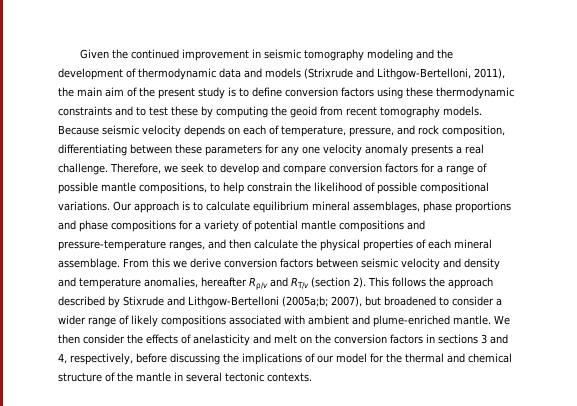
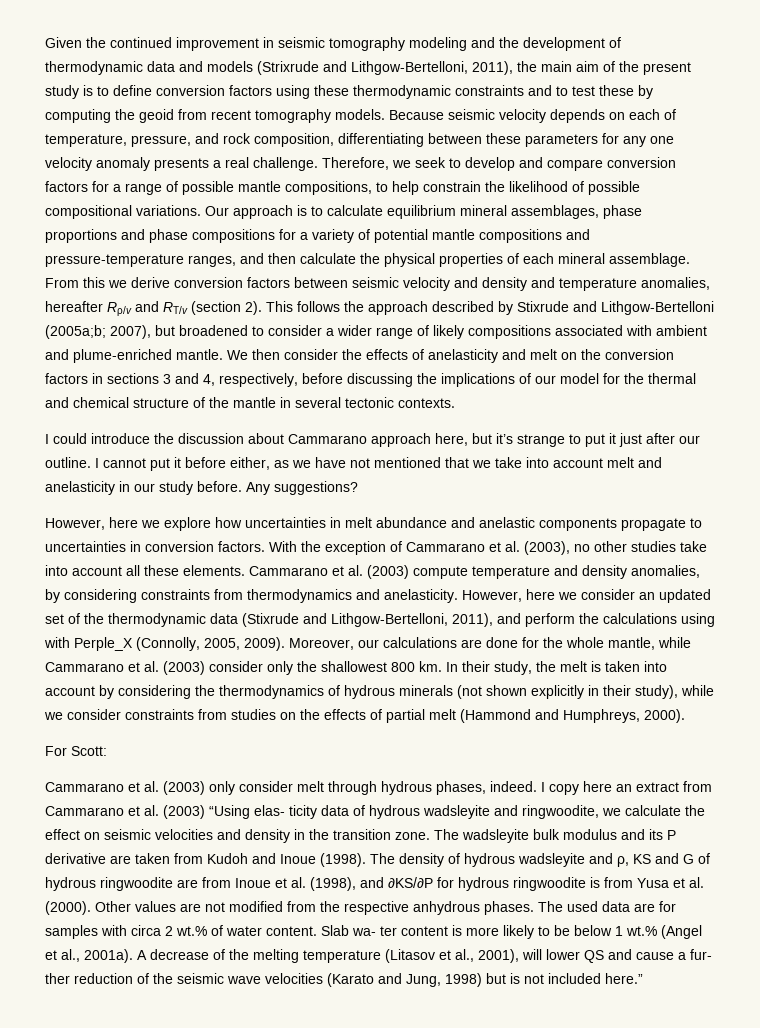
(312, 377) none -> [45,433,700,447] [45,457,662,471] [45,481,358,495] [45,517,702,531] [45,541,707,555] [45,565,700,579] [45,589,711,603] [45,613,715,627] [44,637,691,651] [45,661,667,675] [45,685,714,699] [44,709,685,723] [45,746,107,756] [45,781,712,795] [45,805,705,819] [45,829,676,843] [45,853,710,867] [45,877,704,891] [45,901,676,915] [45,925,702,939] [45,949,712,963] [45,973,643,987] // I could introduce the discussion about Cammarano approach here, but it’s strange to put it just after our outline. I cannot put it before either, as we have not mentioned that we take into account melt and anelasticity in our study before. Any suggestions? // However, here we explore how uncertainties in melt abundance and anelastic components propagate to uncertainties in conversion factors. With the exception of Cammarano et al. (2003), no other studies take into account all these elements. Cammarano et al. (2003) compute temperature and density anomalies, by considering constraints from thermodynamics and anelasticity. However, here we consider an updated set of the thermodynamic data (Stixrude and Lithgow-Bertelloni, 2011), and perform the calculations using with Perple_X (Connolly, 2005, 2009). Moreover, our calculations are done for the whole mantle, while Cammarano et al. (2003) consider only the shallowest 800 km. In their study, the melt is taken into account by considering the thermodynamics of hydrous minerals (not shown explicitly in their study), while we consider constraints from studies on the effects of partial melt (Hammond and Humphreys, 2000). // For Scott: // Cammarano et al. (2003) only consider melt through hydrous phases, indeed. I copy here an extract from Cammarano et al. (2003) “Using elas- ticity data of hydrous wadsleyite and ringwoodite, we calculate the effect on seismic velocities and density in the transition zone. The wadsleyite bulk modulus and its P derivative are taken from Kudoh and Inoue (1998). The density of hydrous wadsleyite and ρ, KS and G of hydrous ringwoodite are from Inoue et al. (1998), and ∂KS/∂P for hydrous ringwoodite is from Yusa et al. (2000). Other values are not modified from the respective anhydrous phases. The used data are for samples with circa 2 wt.% of water content. Slab wa- ter content is more likely to be below 1 wt.% (Angel et al., 2001a). A decrease of the melting temperature (Litasov et al., 2001), will lower QS and cause a fur- ther reduction of the seismic wave velocities (Karato and Jung, 1998) but is not included here.”

